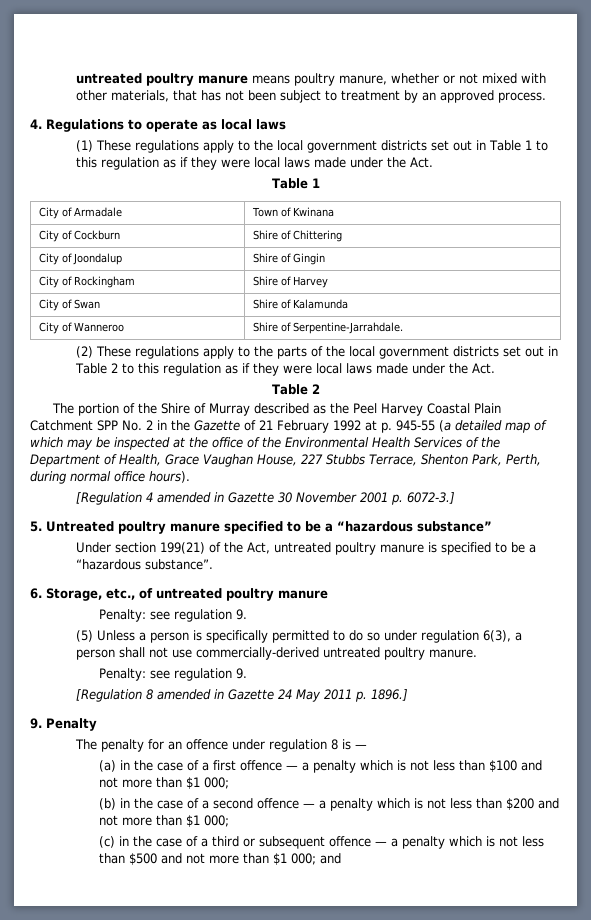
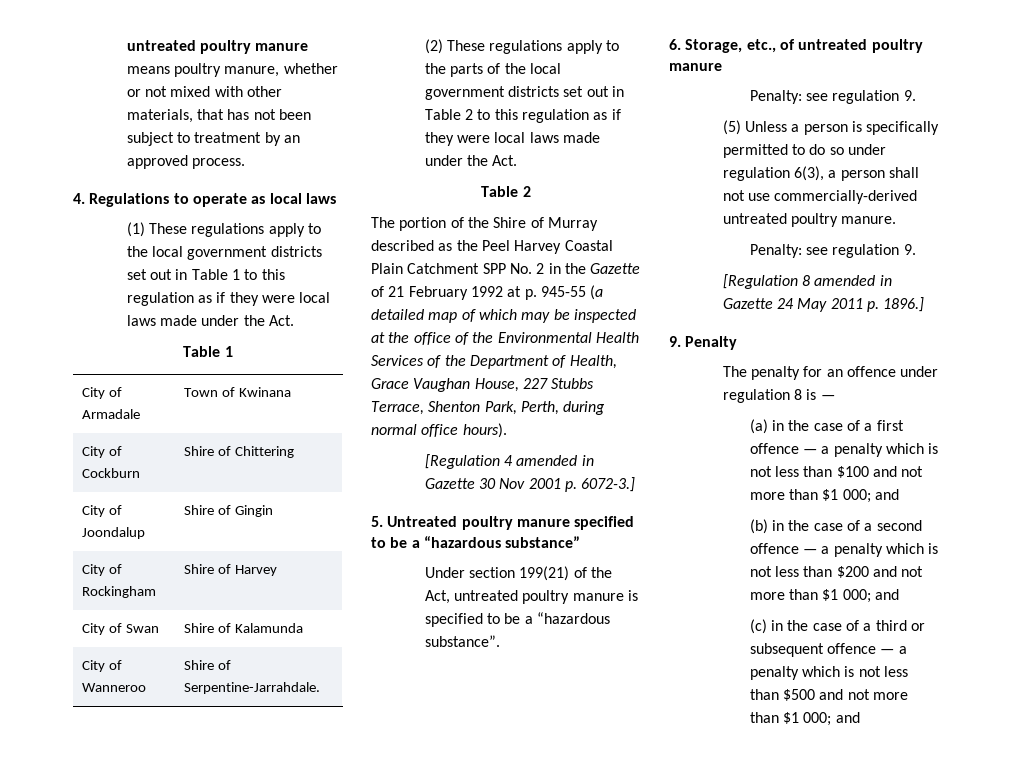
[296,492,358,503] November -> [499,478,526,489] Nov
(230, 783) none -> [874,489,899,500] and
(230, 821) none -> [874,589,899,600] and

